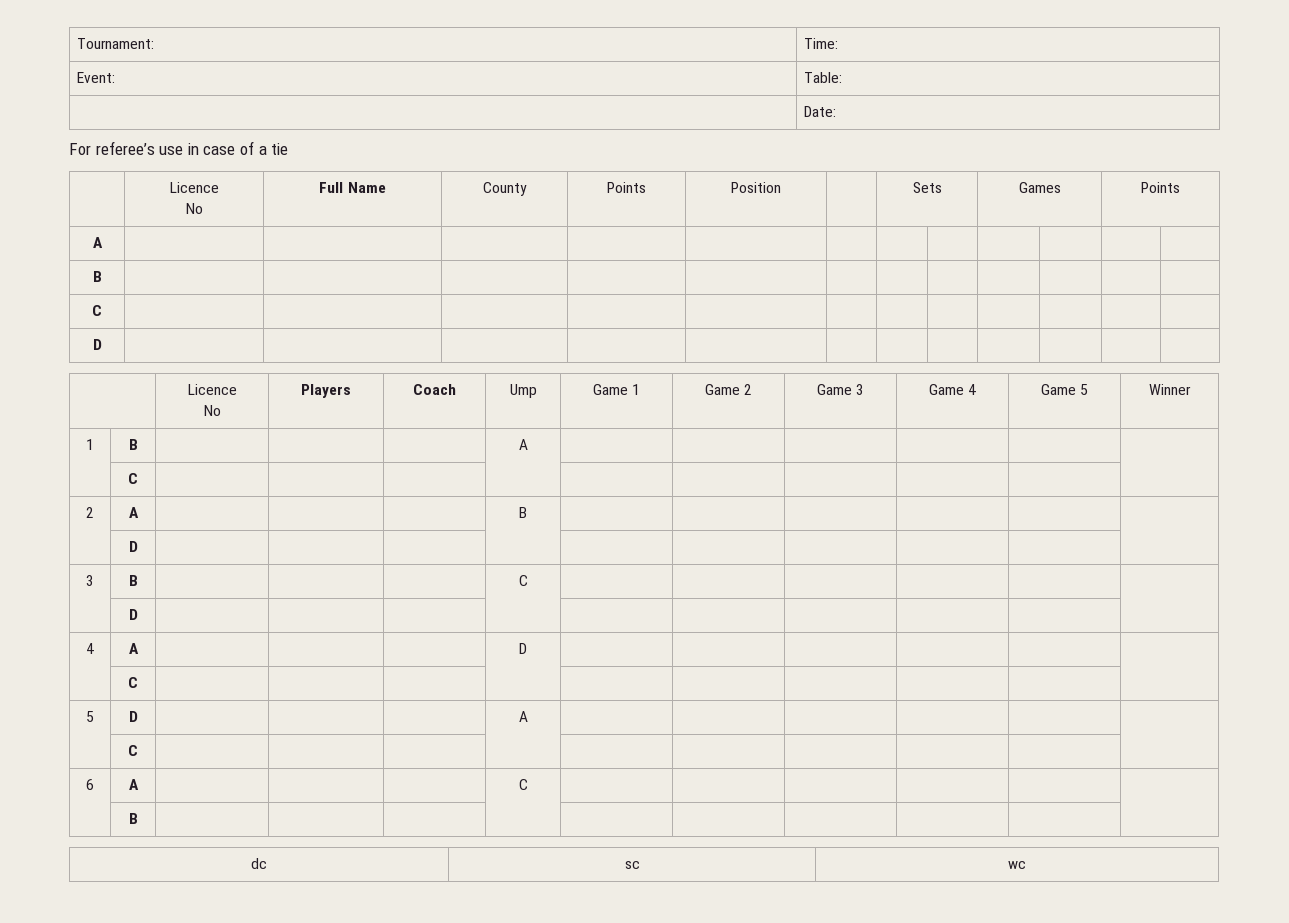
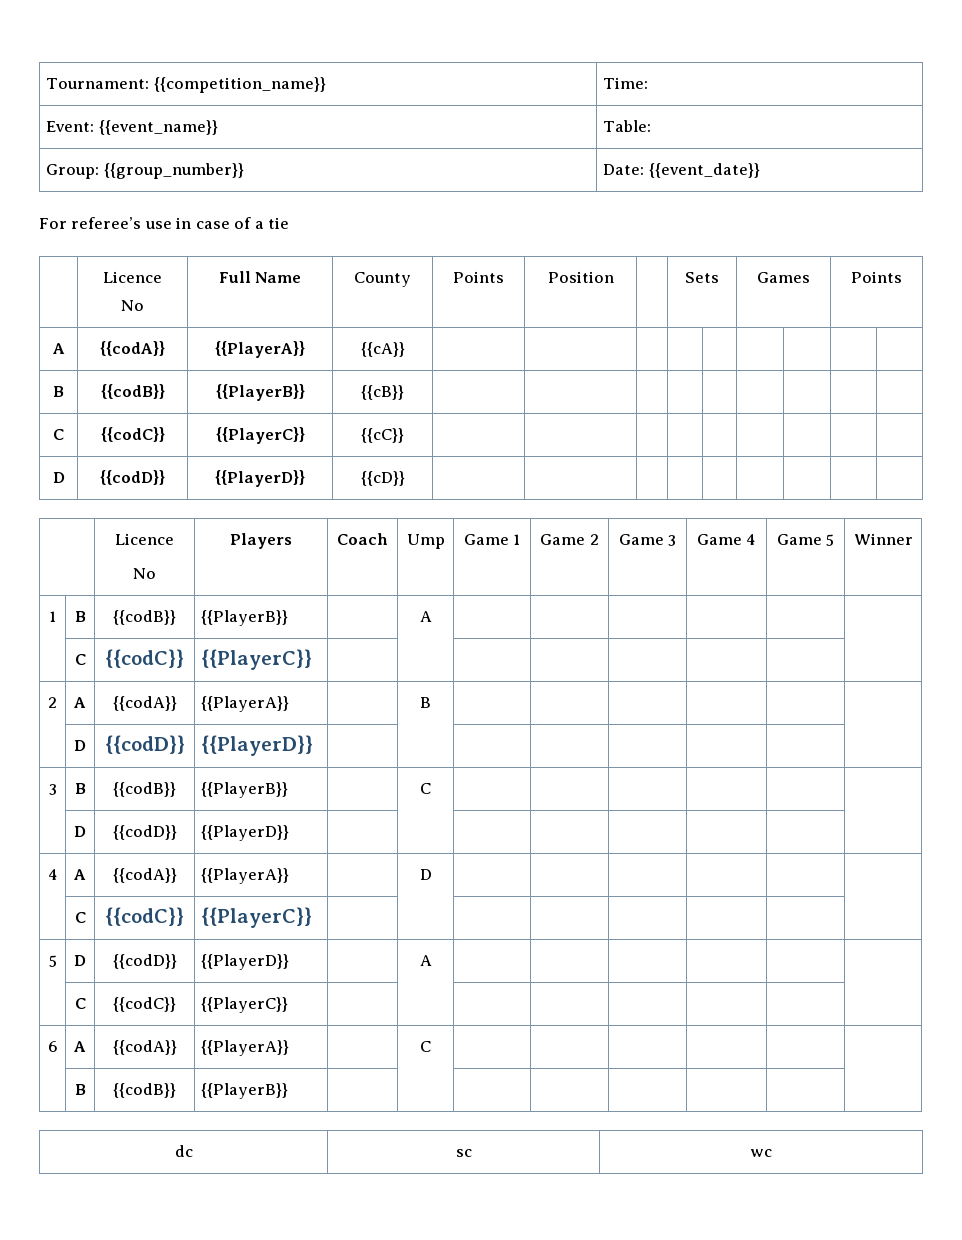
(154, 43) none -> [153,77,326,93] {{competition_name}}
(115, 77) none -> [98,120,218,135] {{event_name}}
(842, 77) none -> [46,163,244,179] Group: {{group_number}}
(836, 111) none -> [648,163,760,178] {{event_date}}
[92,271,102,282] [92,305,102,316] [92,339,102,350] | | | | | | | | | | | // B | | | | | | | | | | | | // C | | | | | | | | | | | | // D | | | -> [100,341,165,356] [215,341,305,358] [360,342,405,357] [53,386,64,397] [100,384,165,399] [215,384,305,401] [361,385,404,400] [53,429,64,440] [100,427,165,442] [215,427,305,444] [361,428,404,443] [52,472,65,483] [100,470,165,485] [215,470,305,487] [360,471,405,486] {{codA}} | {{PlayerA}} | {{cA}} | | | | | | | | | // B | {{codB}} | {{PlayerB}} | {{cB}} | | | | | | | | | // C | {{codC}} | {{PlayerC}} | {{cC}} | | | | | | | | | // D | {{codD}} | {{PlayerD}} | {{cD}}
[518,439,528,450] [128,473,138,484] | | | A | | | | | | // | C | | -> [113,610,176,625] [201,610,289,626] [419,611,432,622] [74,654,86,665] [105,649,184,668] [201,649,313,670] {{codB}} | {{PlayerB}} | | A | | | | | | // | C | {{codC}} | {{PlayerC}}
(139, 512) | -> [112,696,177,711] [201,696,290,712] {{codA}} | {{PlayerA}}
(138, 546) | -> [104,735,185,754] [201,735,314,756] {{codD}} | {{PlayerD}}
(138, 580) | -> [113,782,176,797] [201,782,289,798] {{codB}} | {{PlayerB}}
(138, 614) | -> [112,825,177,840] [201,825,290,841] {{codD}} | {{PlayerD}}
(139, 648) | -> [112,868,177,883] [201,868,290,884] {{codA}} | {{PlayerA}}
(138, 682) | -> [105,907,184,926] [201,907,313,928] {{codC}} | {{PlayerC}}
[518,711,528,722] [128,745,138,756] | | | A | | | | | | // | C | | -> [112,954,177,969] [201,954,290,970] [419,955,432,966] [74,998,86,1009] [113,997,176,1012] [201,997,289,1013] {{codD}} | {{PlayerD}} | | A | | | | | | // | C | {{codC}} | {{PlayerC}}
(139, 784) | -> [112,1040,177,1055] [201,1040,290,1056] {{codA}} | {{PlayerA}}
(138, 818) | -> [113,1083,176,1098] [201,1083,289,1099] {{codB}} | {{PlayerB}}

